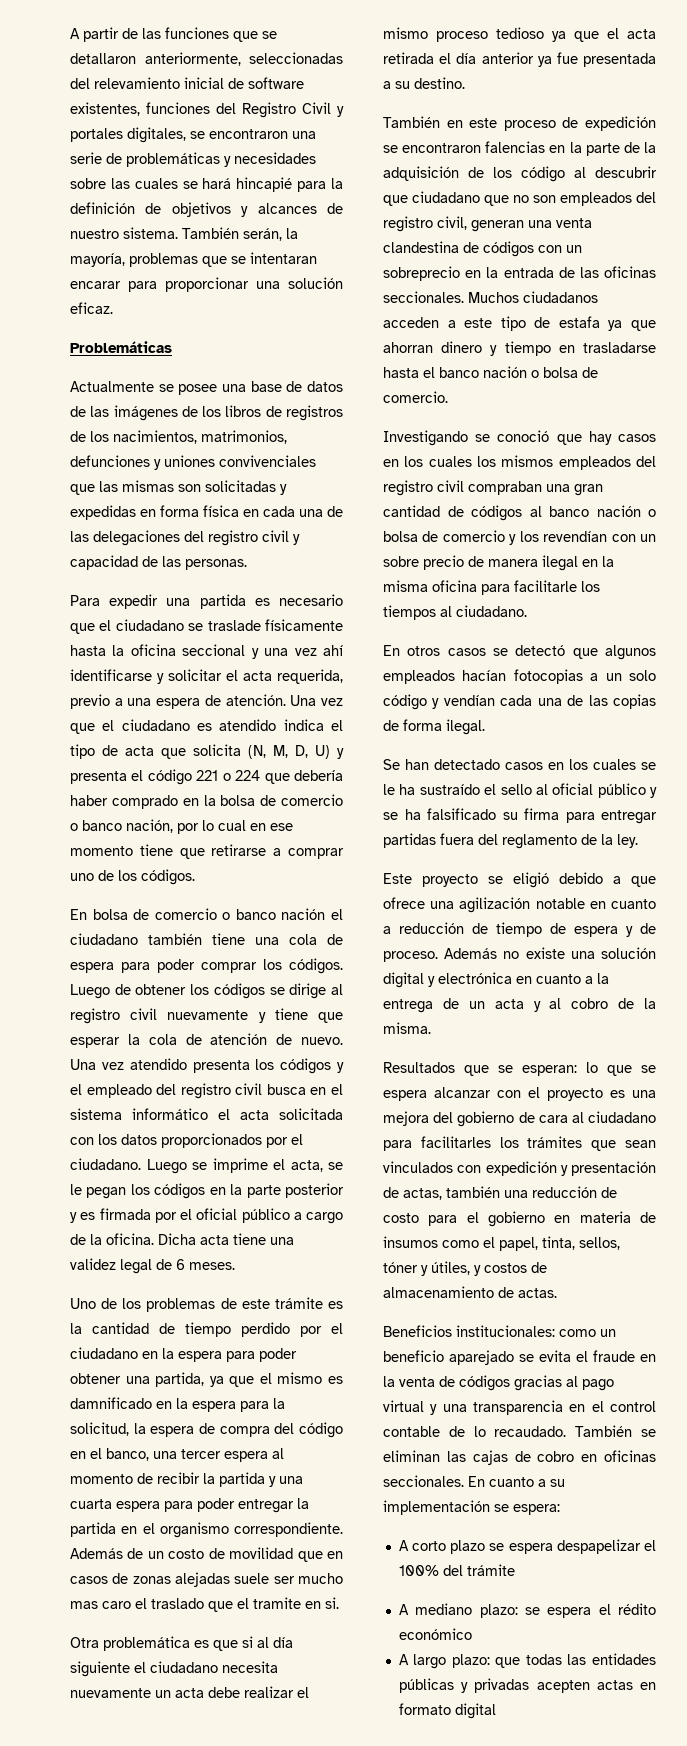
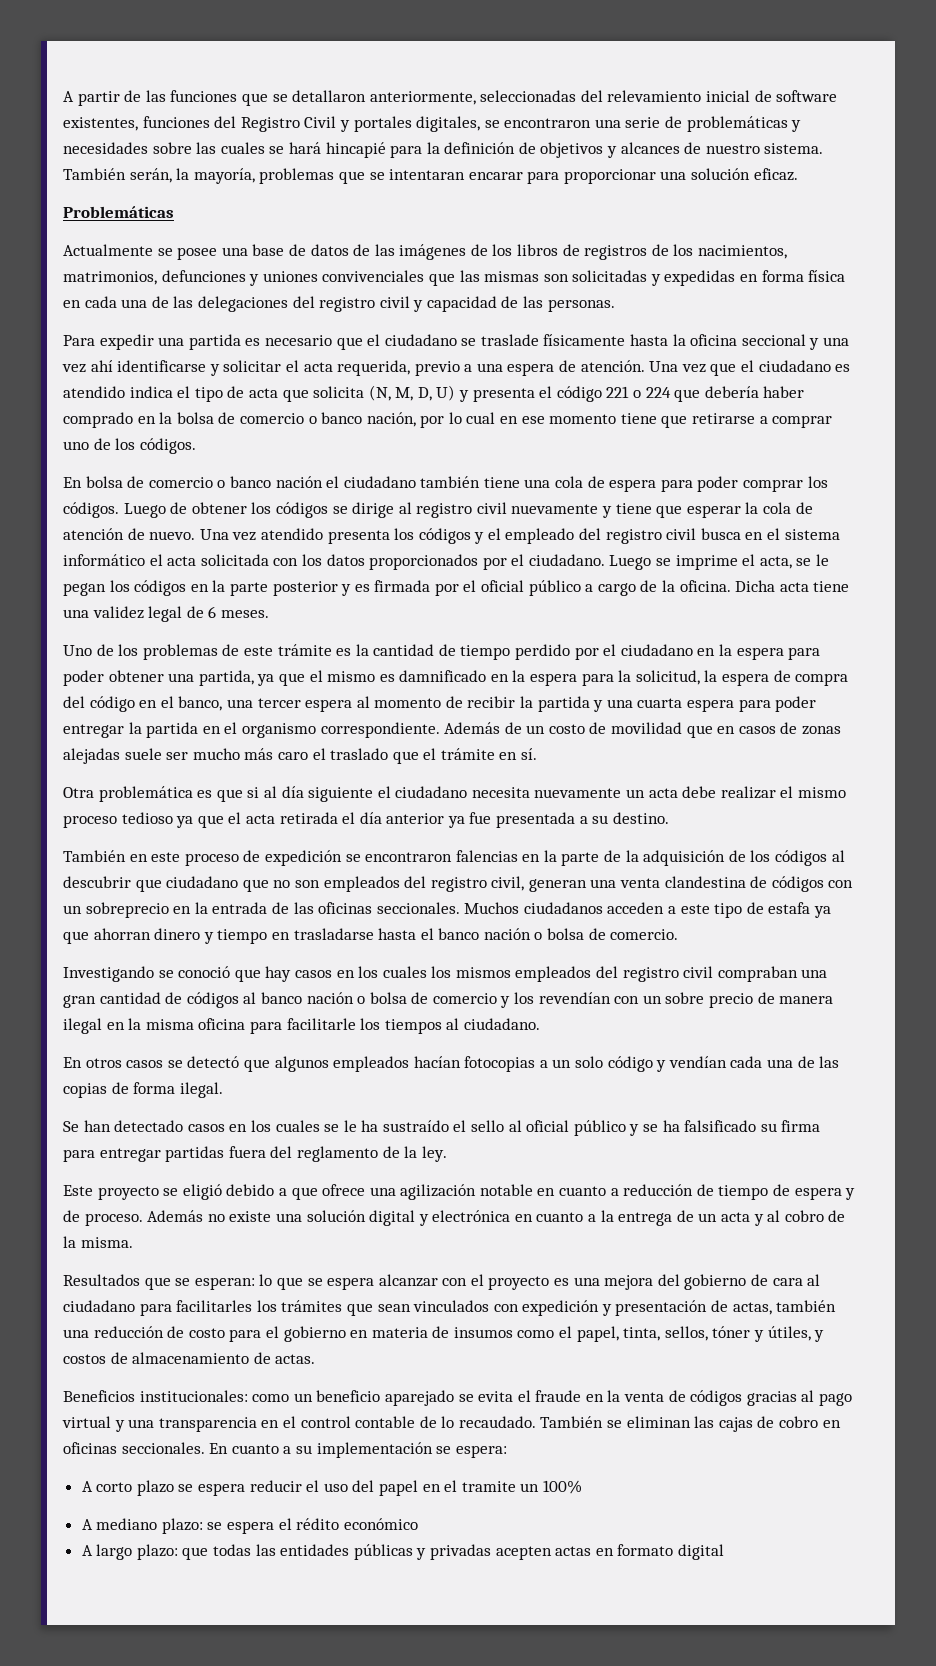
[70,1601,98,1609] mas -> [244,748,274,760] más
[253,1597,339,1609] tramite en si. -> [440,748,538,760] trámite en sí.
[521,166,565,182] código -> [775,850,828,866] códigos
[556,1539,656,1554] despapelizar el -> [249,1480,540,1496] reducir el uso del papel en el tramite un
[442,1564,515,1576] del trámite -> (582, 1487) none

